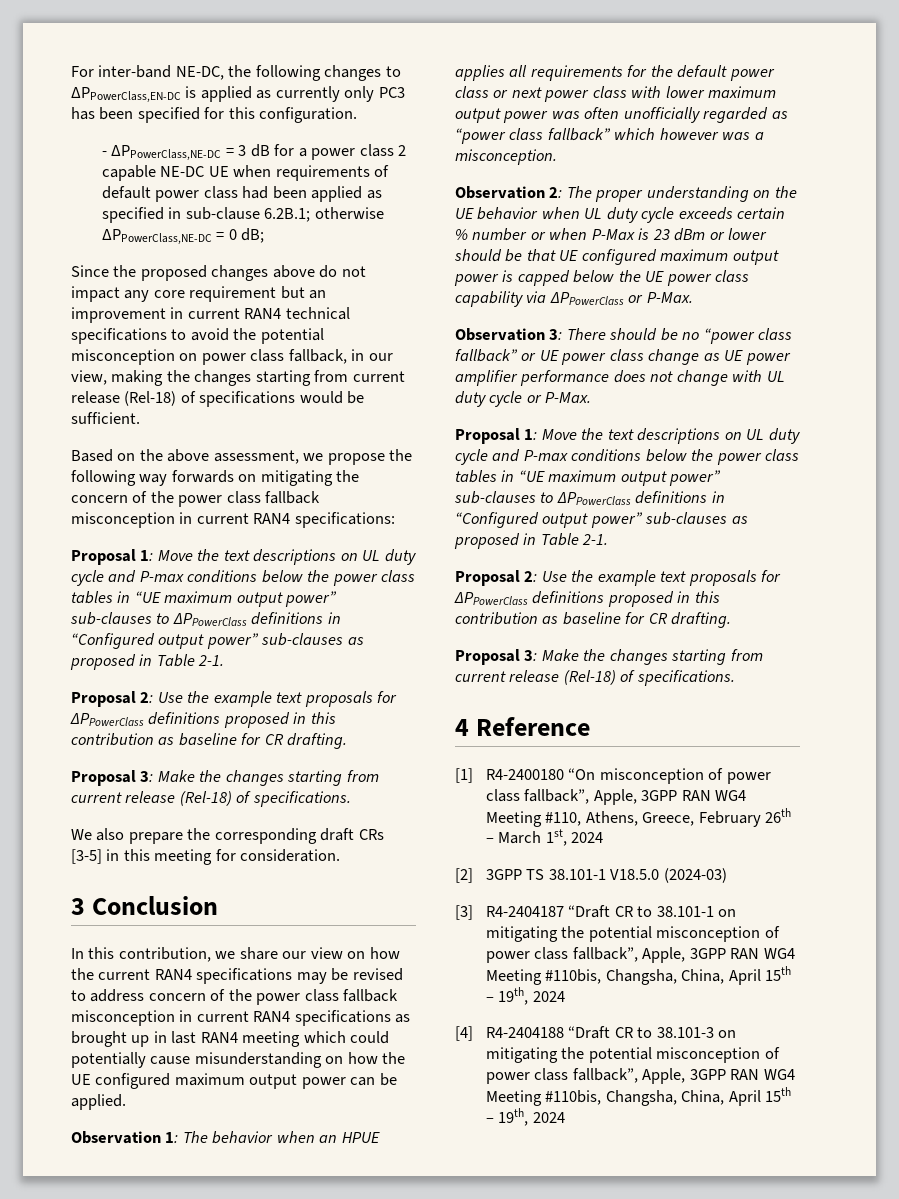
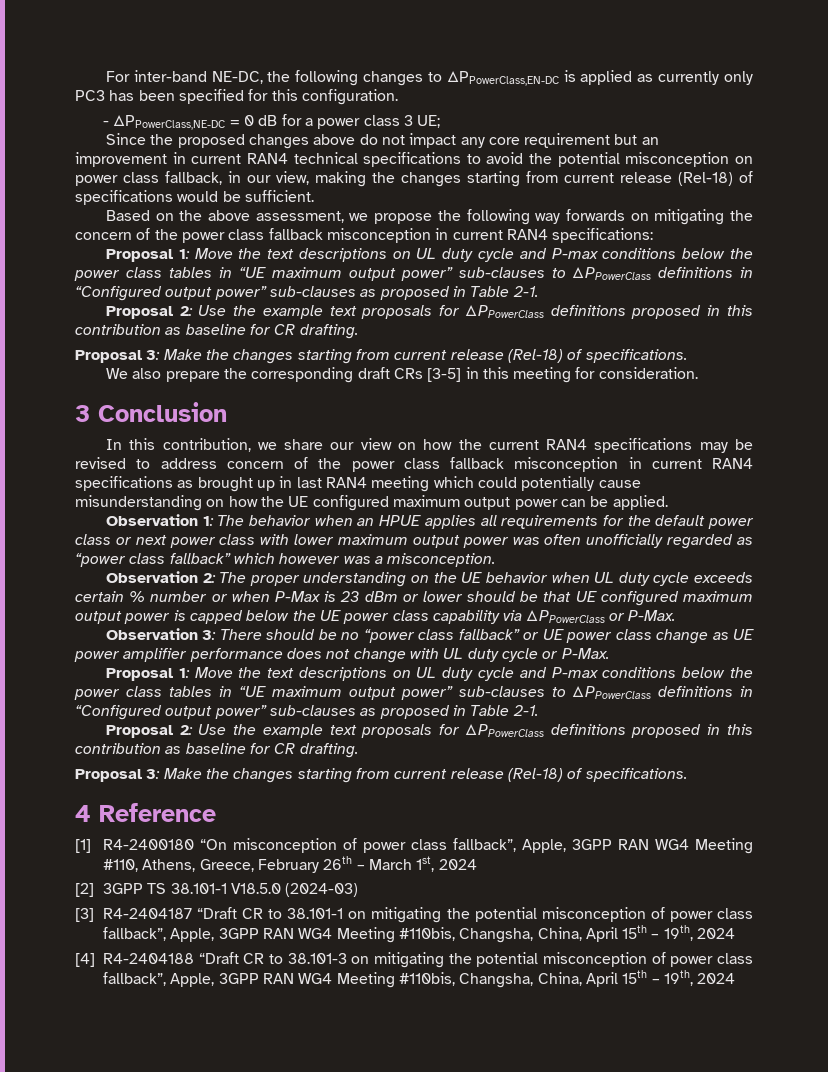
[238,145,247,156] 3 -> [243,115,254,126] 0
[398,145,407,156] [101,165,390,181] [101,186,382,202] [101,207,384,223] [101,228,265,244] 2 capable NE-DC UE when requirements of default power class had been applied as specified in sub-clause 6.2B.1; otherwise ΔPPowerClass,NE-DC = 0 dB; -> [403,115,441,128] 3 UE;

